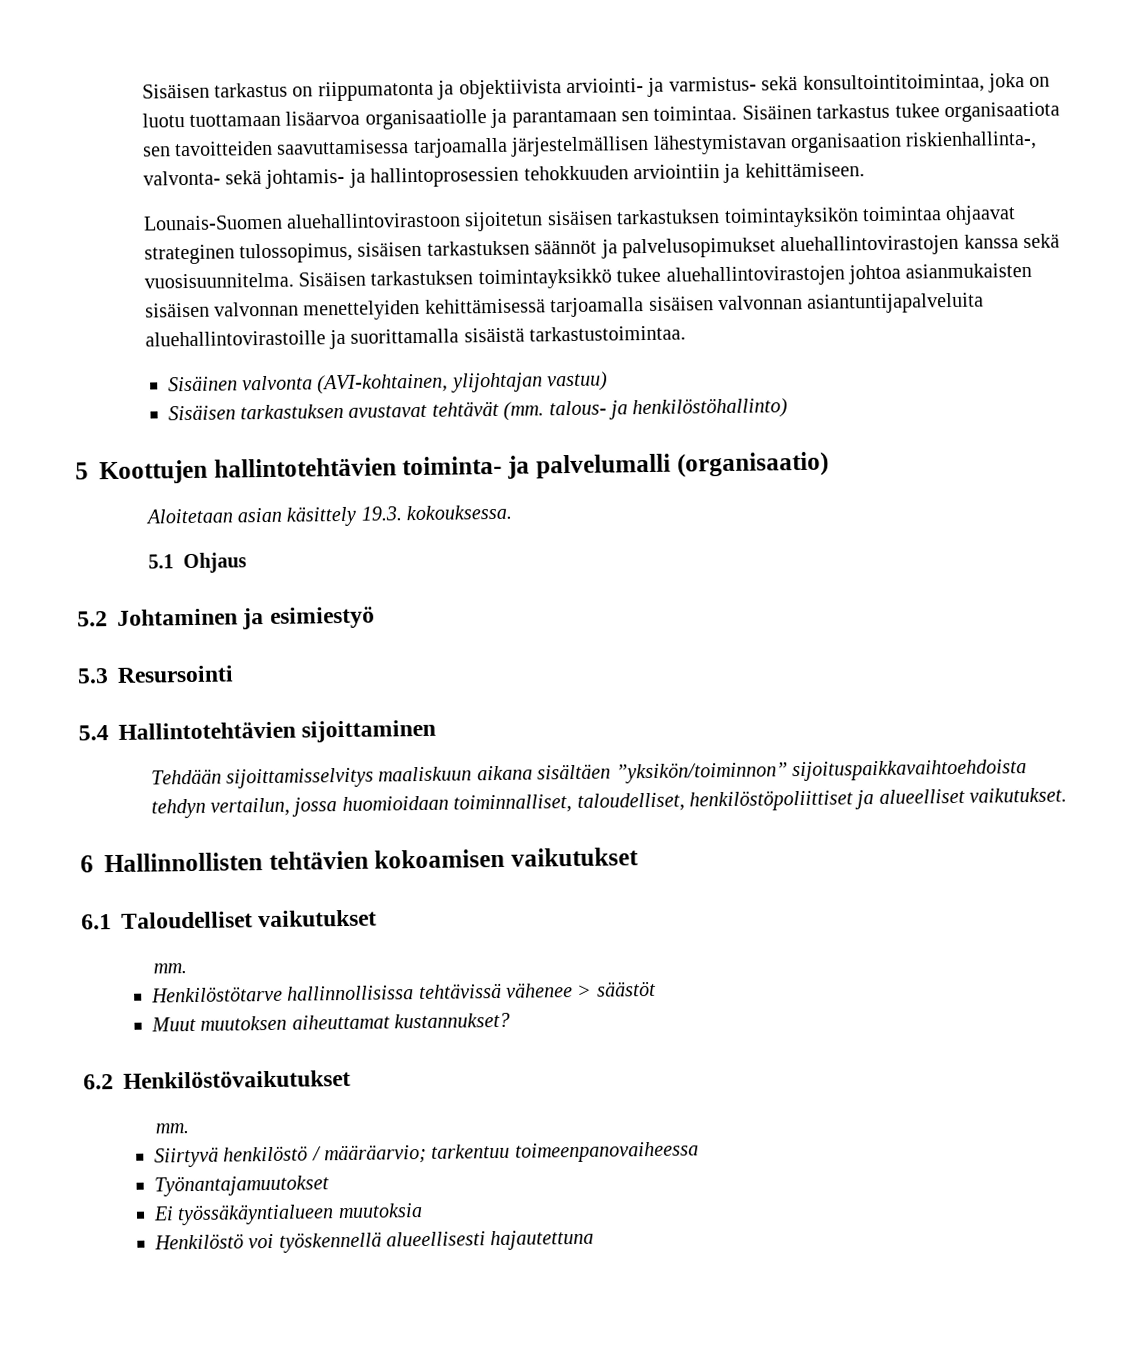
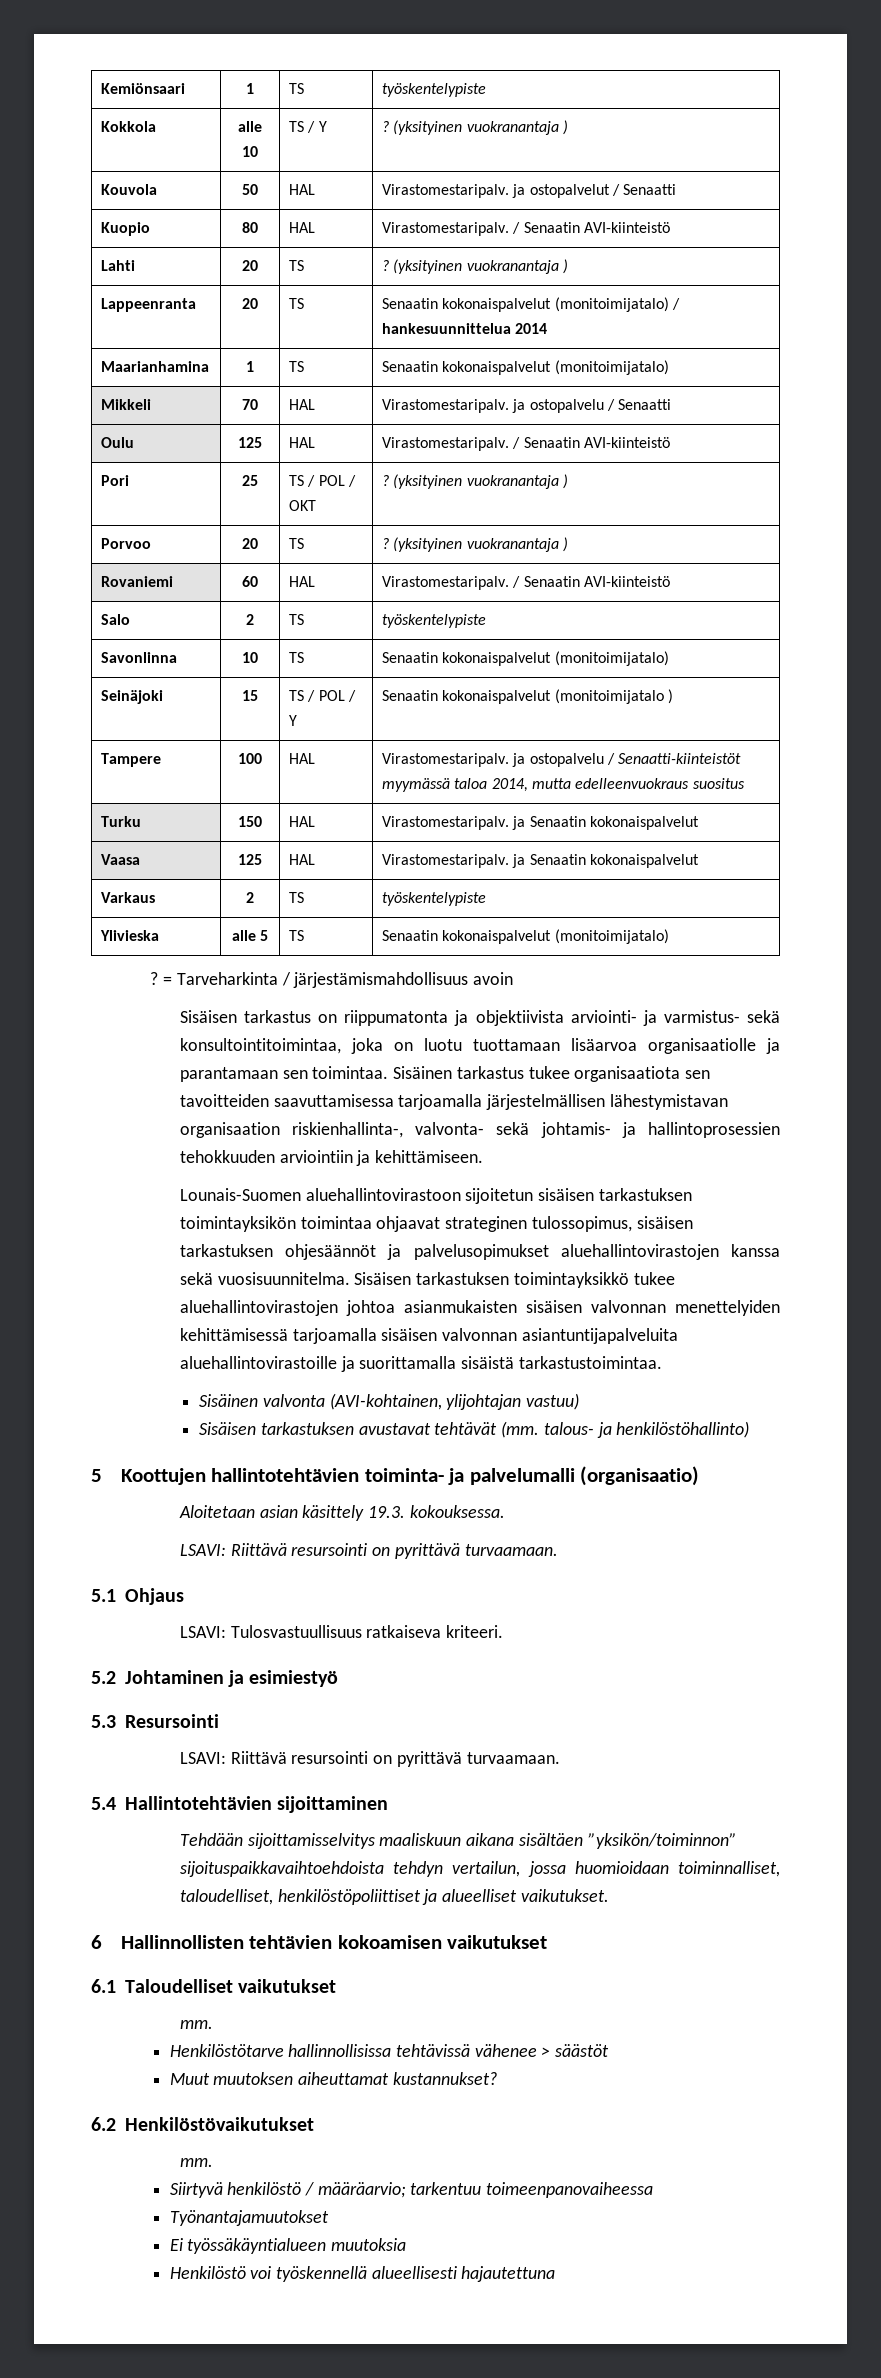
(141, 91) none -> [101,83,186,94] [246,83,254,94] [289,83,305,94] [382,83,487,97] [101,121,157,132] [238,121,262,132] [242,146,258,157] [289,121,327,133] [382,120,569,135] [101,184,158,195] [242,184,258,195] [289,184,316,195] [382,184,677,198] [101,222,151,236] [242,222,258,233] [289,222,316,233] [382,222,671,236] [101,260,136,271] [242,260,258,271] [289,260,305,271] [382,259,569,274] [101,298,197,312] [242,298,258,309] [289,298,305,309] [382,297,681,312] [382,323,548,334] [101,361,210,372] [246,361,254,372] [289,361,305,372] [382,360,669,375] [101,399,152,410] [242,399,258,410] [289,399,316,410] [382,399,672,413] [101,437,135,448] [238,437,262,448] [289,437,316,448] [382,437,671,451] [101,475,130,486] [242,475,258,486] [289,475,357,487] [289,500,317,511] [382,474,569,489] [101,538,152,549] [242,538,258,549] [289,538,305,549] [382,537,569,552] [101,576,174,587] [242,576,258,587] [289,576,316,587] [382,576,671,590] [101,614,131,625] [246,614,254,625] [289,614,305,625] [382,614,487,628] [101,652,178,663] [242,652,258,663] [289,652,305,663] [382,651,669,666] [101,690,164,704] [242,690,258,701] [289,690,357,702] [289,715,298,726] [382,689,674,704] [101,753,162,767] [238,753,262,764] [289,753,316,764] [382,753,742,767] [382,778,745,792] [101,816,142,827] [238,816,262,827] [289,816,316,827] [382,816,700,830] [101,854,141,865] [238,854,262,865] [289,854,316,865] [382,854,700,868] [101,892,156,903] [246,892,254,903] [289,892,305,903] [382,892,487,906] [100,930,160,941] [231,930,269,941] [289,930,305,941] [382,929,669,944] [150,972,513,988] Kemiönsaari | 1 | TS | työskentelypiste // Kokkola | alle 10 | TS / Y | ? (yksityinen vuokranantaja ) // Kouvola | 50 | HAL | Virastomestaripalv. ja ostopalvelut / Senaatti // Kuopio | 80 | HAL | Virastomestaripalv. / Senaatin AVI-kiinteistö // Lahti | 20 | TS | ? (yksityinen vuokranantaja ) // Lappeenranta | 20 | TS | Senaatin kokonaispalvelut (monitoimijatalo) / hankesuunnittelua 2014 // Maarianhamina | 1 | TS | Senaatin kokonaispalvelut (monitoimijatalo) // Mikkeli | 70 | HAL | Virastomestaripalv. ja ostopalvelu / Senaatti // Oulu | 125 | HAL | Virastomestaripalv. / Senaatin AVI-kiinteistö // Pori | 25 | TS / POL / OKT | ? (yksityinen vuokranantaja ) // Porvoo | 20 | TS | ? (yksityinen vuokranantaja ) // Rovaniemi | 60 | HAL | Virastomestaripalv. / Senaatin AVI-kiinteistö // Salo | 2 | TS | työskentelypiste // Savonlinna | 10 | TS | Senaatin kokonaispalvelut (monitoimijatalo) // Seinäjoki | 15 | TS / POL / Y | Senaatin kokonaispalvelut (monitoimijatalo ) // Tampere | 100 | HAL | Virastomestaripalv. ja ostopalvelu / Senaatti-kiinteistöt myymässä taloa 2014, mutta edelleenvuokraus suositus // Turku | 150 | HAL | Virastomestaripalv. ja Senaatin kokonaispalvelut // Vaasa | 125 | HAL | Virastomestaripalv. ja Senaatin kokonaispalvelut // Varkaus | 2 | TS | työskentelypiste // Ylivieska | alle 5 | TS | Senaatin kokonaispalvelut (monitoimijatalo) // ? = Tarveharkinta / järjestämismahdollisuus avoin //
[534,239,598,255] säännöt -> [285,1244,377,1260] ohjesäännöt
[147,552,247,574] 5.1 Ohjaus -> [179,1543,558,1559] [91,1588,184,1605] [179,1625,504,1638] LSAVI: Riittävä resursointi on pyrittävä turvaamaan. // 5.1 Ohjaus // LSAVI: Tulosvastuullisuus ratkaiseva kriteeri.
(234, 674) none -> [179,1751,560,1767] // LSAVI: Riittävä resursointi on pyrittävä turvaamaan.

